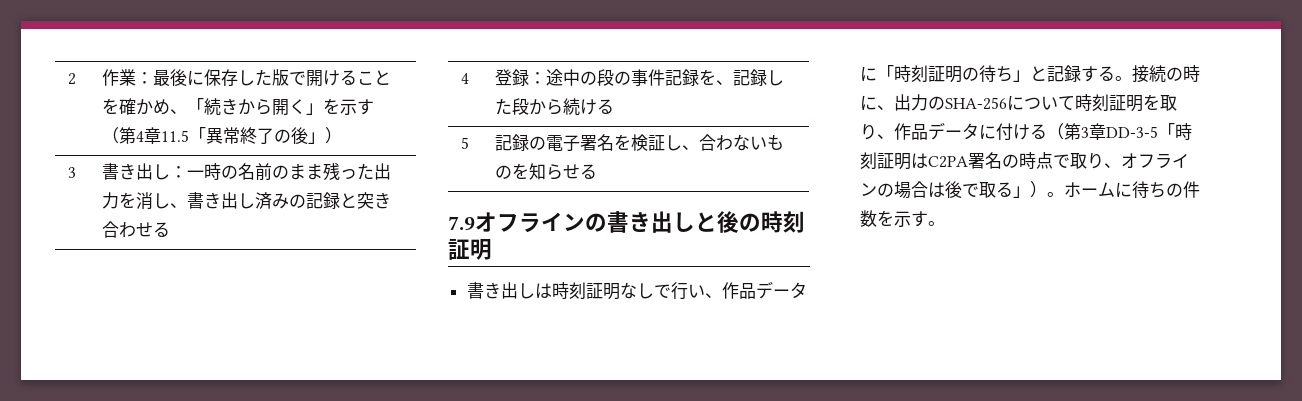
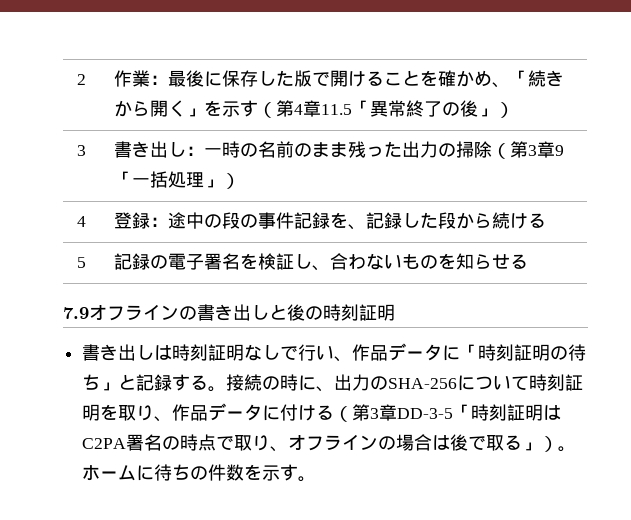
[118,192,391,210] [101,221,170,238] を消し、書き出し済みの記録と突き合わせる -> [437,141,564,159] [113,171,240,189] の掃除（第3章9「一括処理」）

